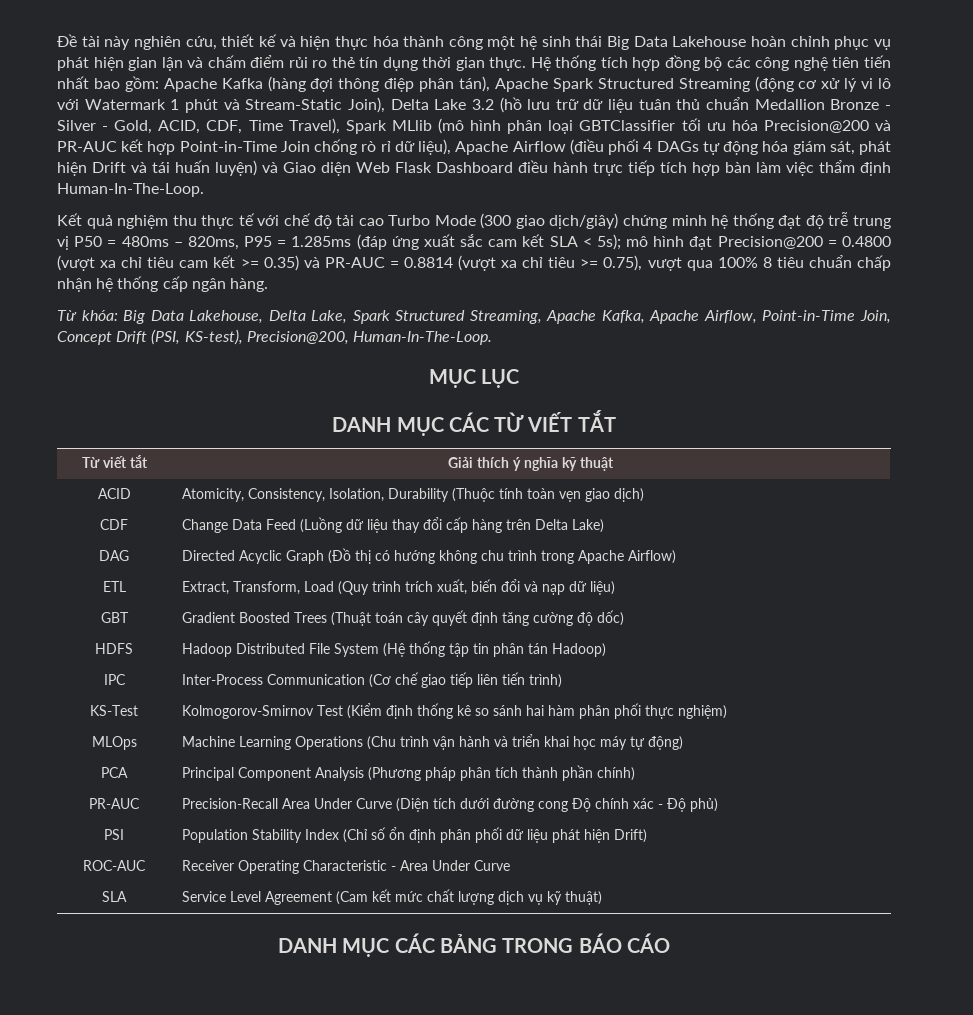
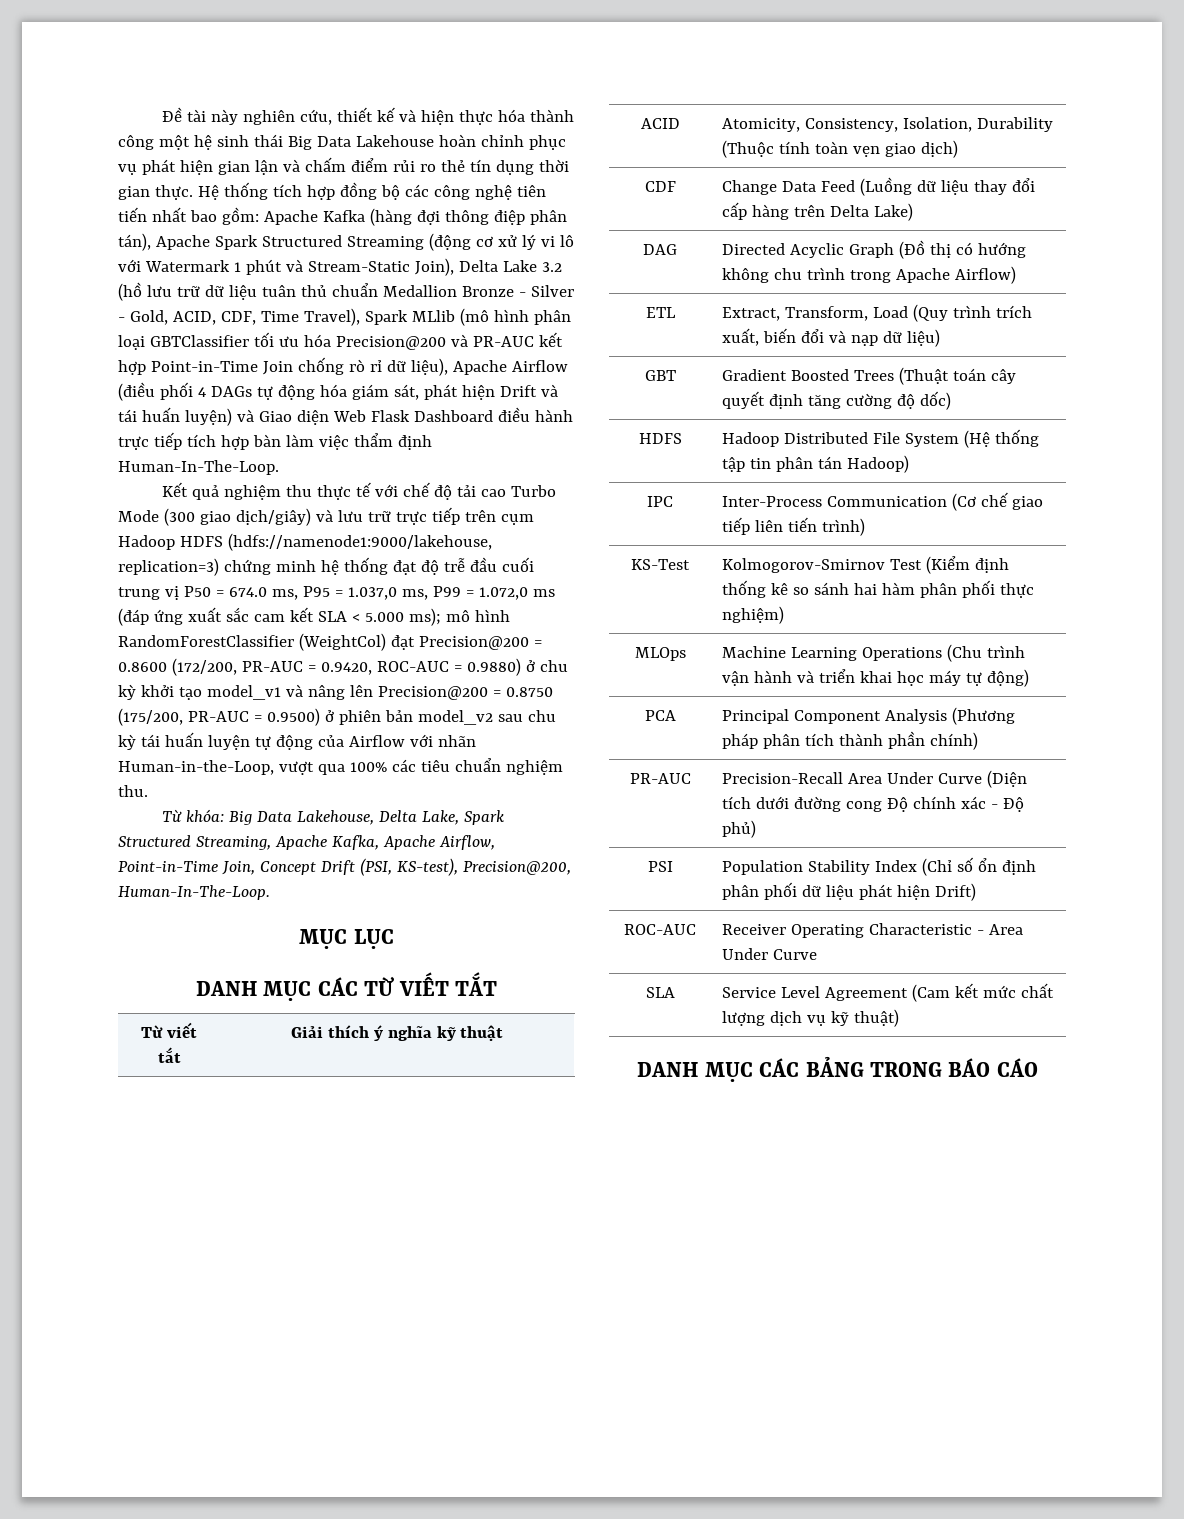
(619, 221) none -> [315,507,534,525] [118,533,492,551] [118,558,219,576] và lưu trữ trực tiếp trên cụm Hadoop HDFS (hdfs://namenode1:9000/lakehouse, replication=3)
(849, 219) none -> [469,557,534,572] đầu cuối
[121,236,352,250] 480ms – 820ms, P95 = 1.285ms -> [228,586,555,600] 674.0 ms, P95 = 1.037,0 ms, P99 = 1.072,0 ms
[596,234,891,250] [57,255,643,271] 5s); mô hình đạt Precision@200 = 0.4800 (vượt xa chỉ tiêu cam kết >= 0.35) và PR-AUC = 0.8814 (vượt xa chỉ tiêu >= 0.75), -> [364,608,510,626] [118,633,542,651] [118,658,568,676] [118,684,553,700] [118,708,556,726] [118,732,476,750] [118,760,274,775] 5.000 ms); mô hình RandomForestClassifier (WeightCol) đạt Precision@200 = 0.8600 (172/200, PR-AUC = 0.9420, ROC-AUC = 0.9880) ở chu kỳ khởi tạo model_v1 và nâng lên Precision@200 = 0.8750 (175/200, PR-AUC = 0.9500) ở phiên bản model_v2 sau chu kỳ tái huấn luyện tự động của Airflow với nhãn Human-in-the-Loop,
[762,257,772,268] 8 -> [391,759,416,772] các
[857,255,892,271] [57,276,268,292] chấp nhận hệ thống cấp ngân hàng. -> [505,760,563,775] [118,785,148,797] nghiệm thu.

